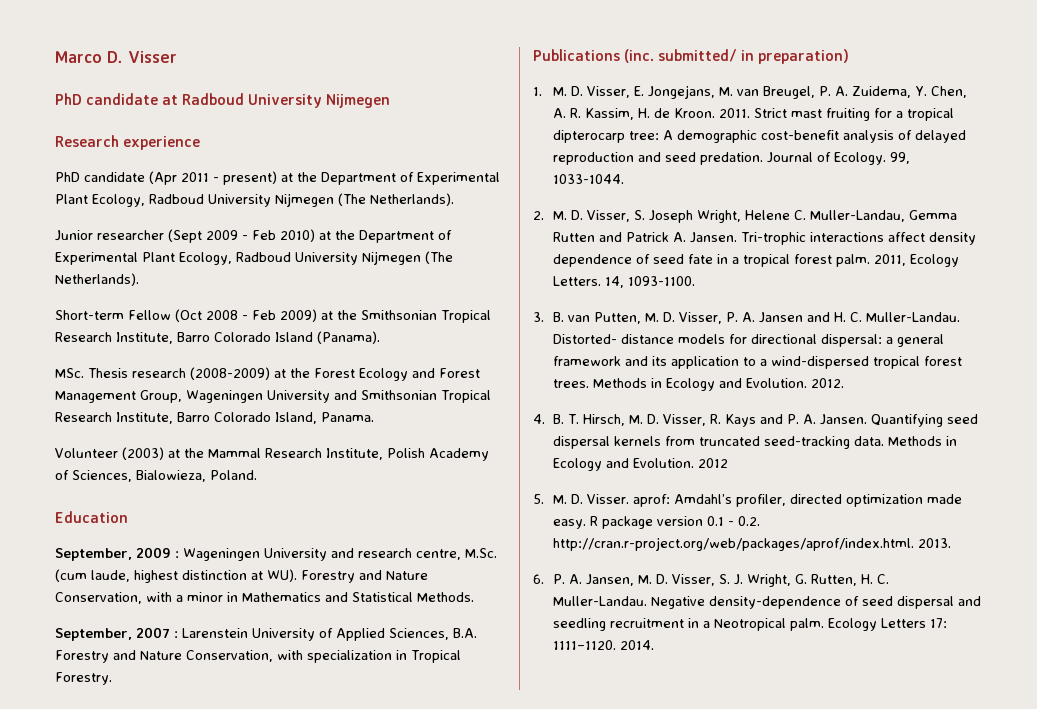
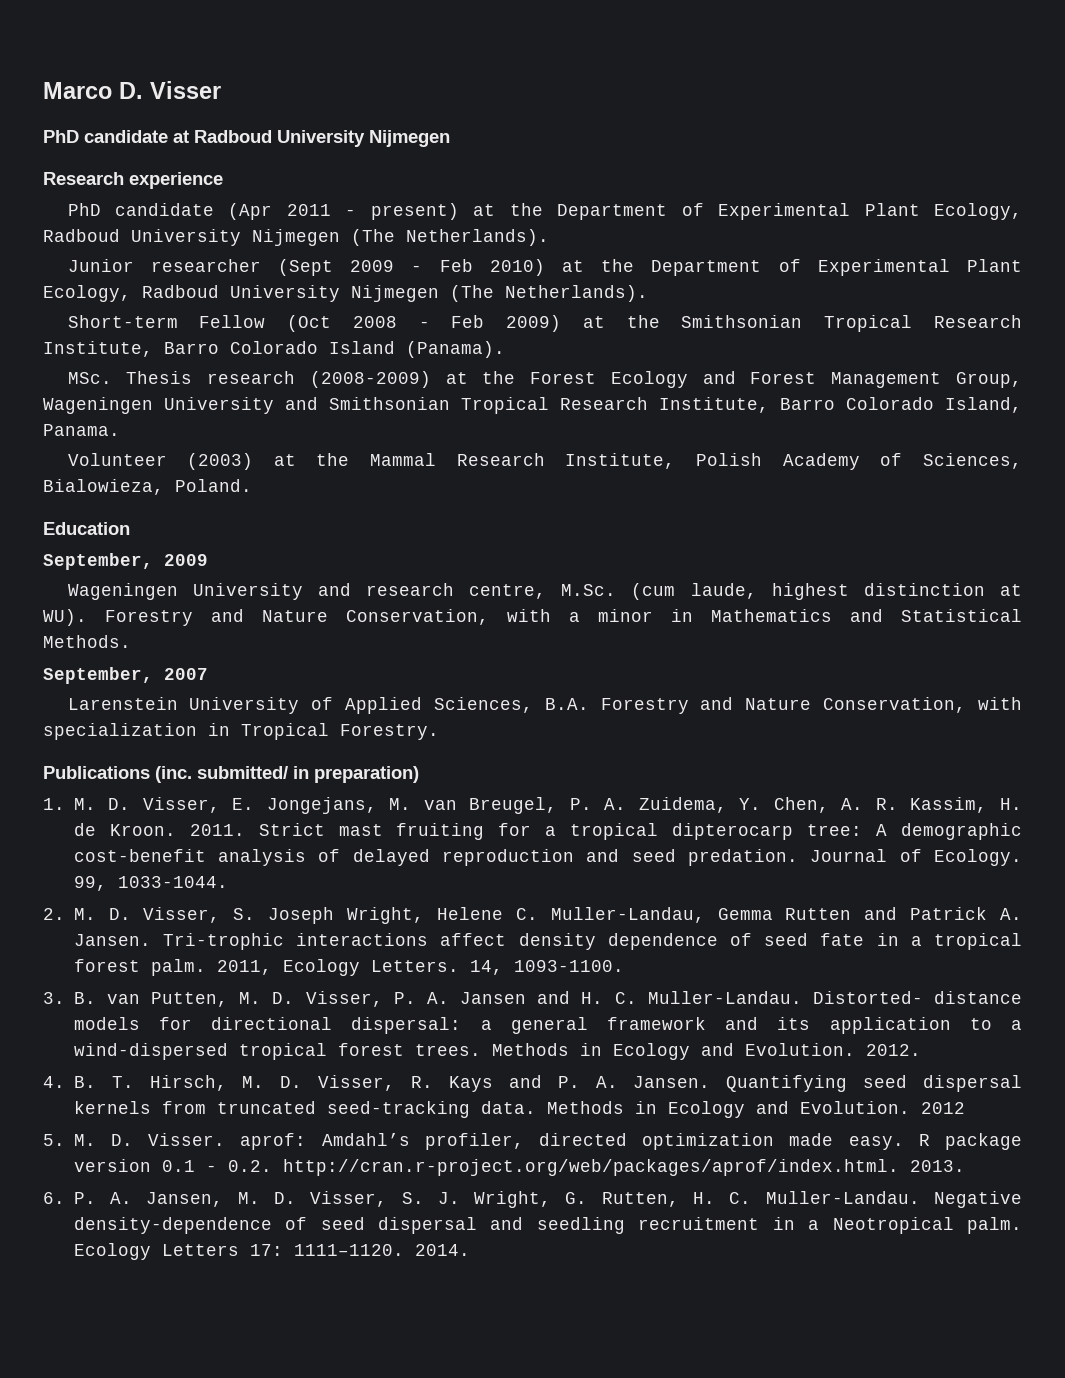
[175,551,179,558] : -> (208, 560) //
[174,631,178,638] : -> (208, 674) //

